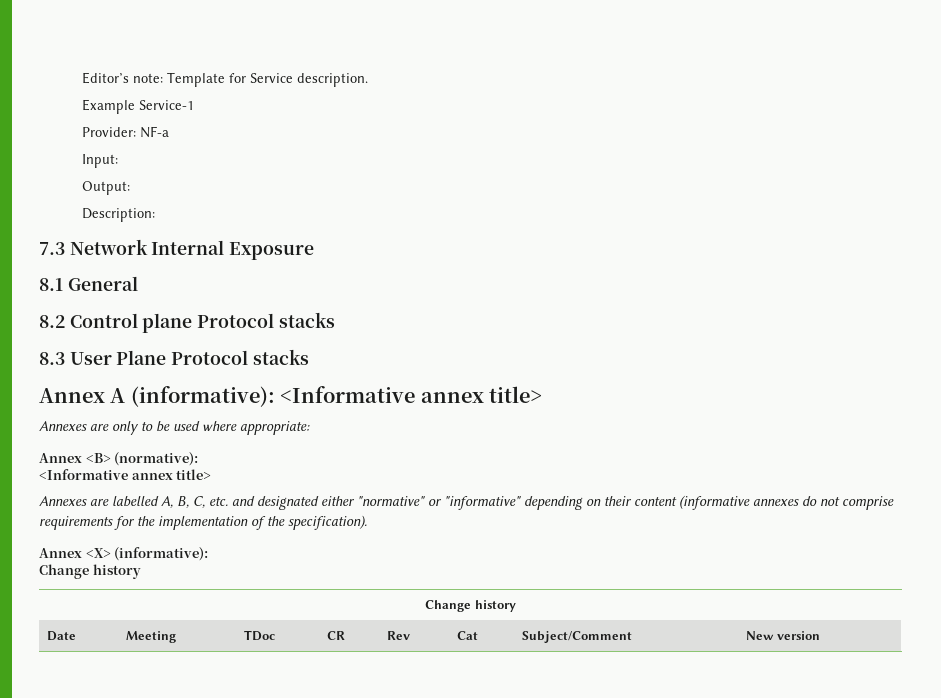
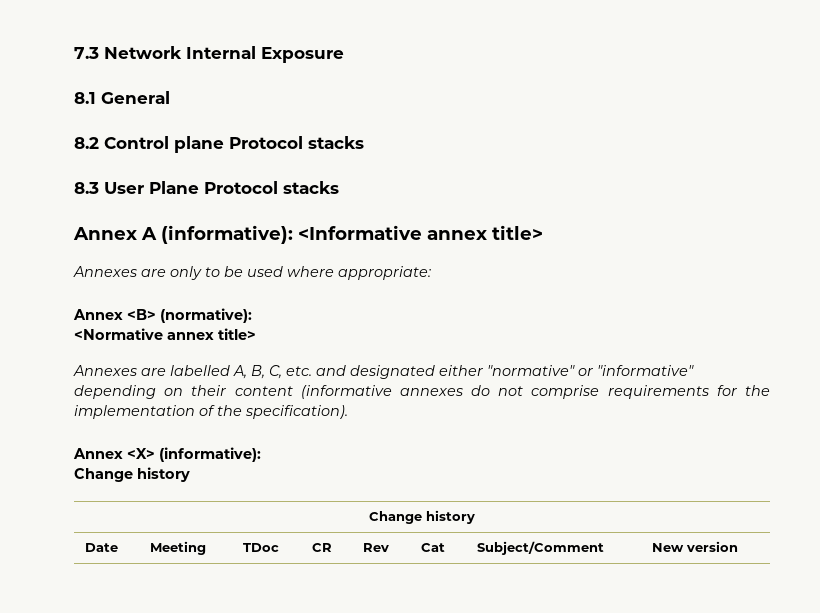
[81,72,368,87] [81,99,194,114] [81,126,169,138] [81,154,118,168] [81,181,130,195] [81,208,155,222] Editor’s note: Template for Service description. // Example Service-1 // Provider: NF-a // Input: // Output: // Description: // -> (74, 53) none
[39,469,128,480] <Informative -> [74,328,163,340] <Normative

